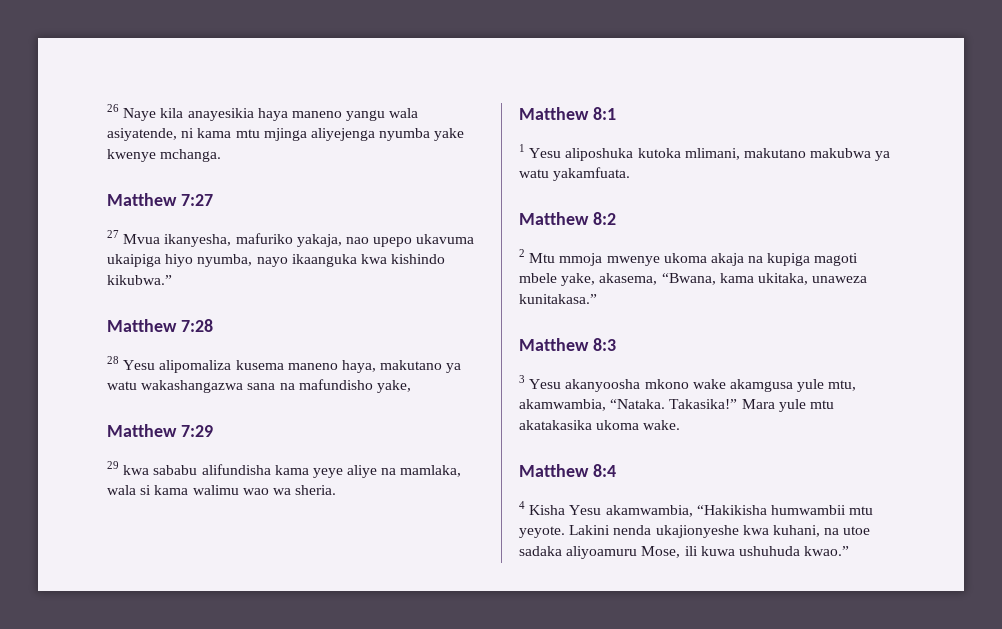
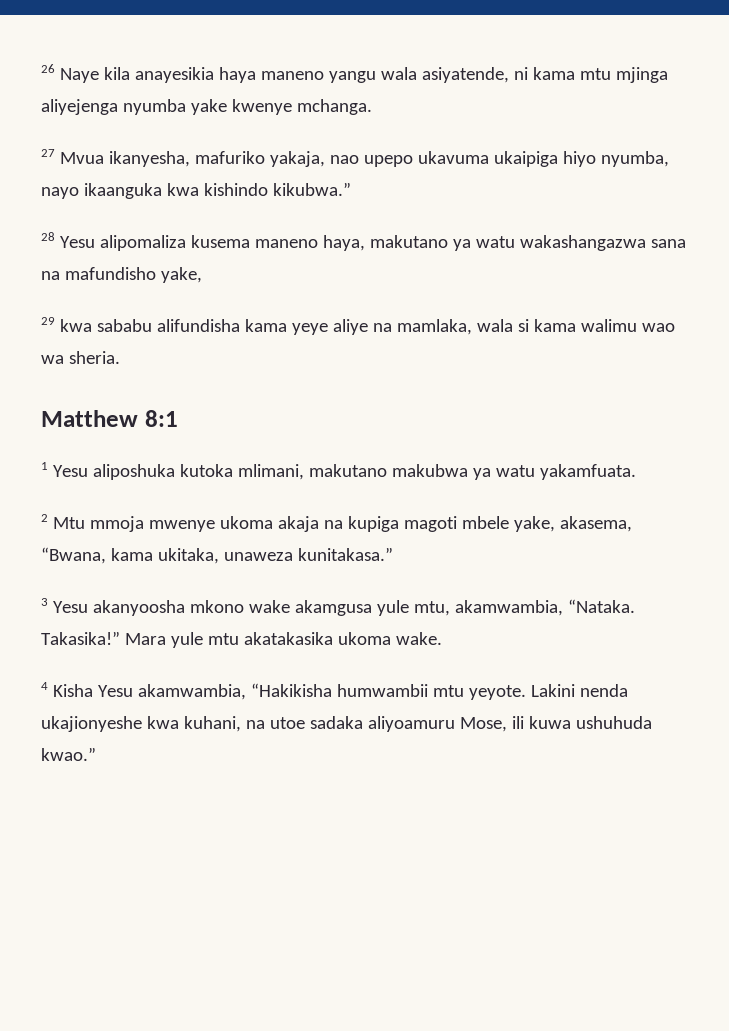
[107,193,213,206] // Matthew 7:27 -> (372, 107) none
[107,319,213,332] // Matthew 7:28 -> (351, 189) none
[107,424,213,437] // Matthew 7:29 -> (202, 275) none
[519,212,616,225] // Matthew 8:2 -> (636, 472) none
[519,338,616,351] // Matthew 8:3 -> (393, 554) none
[519,464,616,477] // Matthew 8:4 -> (442, 638) none

